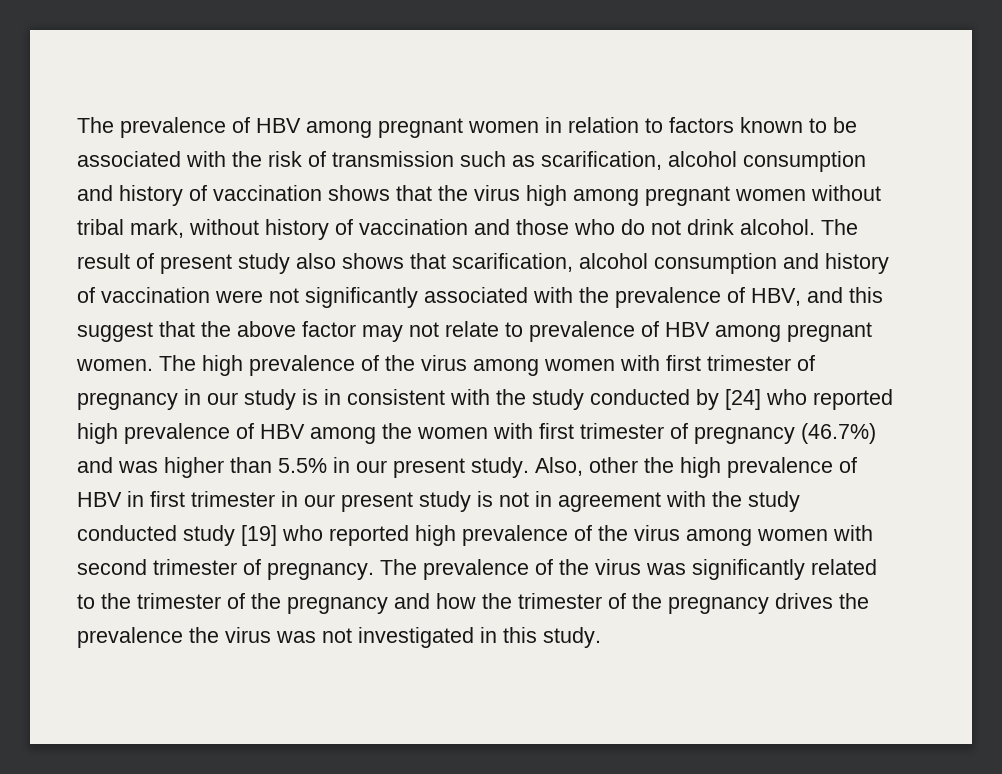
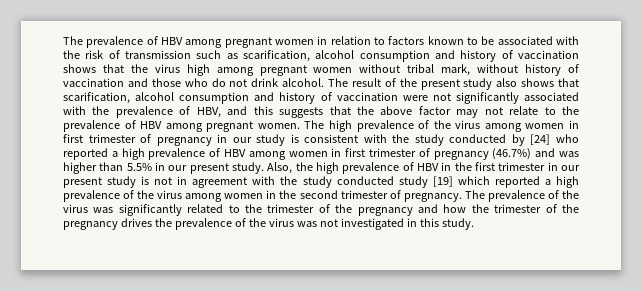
(154, 261) none -> [399,78,417,87] the
[77,322,153,342] suggest -> [279,107,324,118] suggests
(523, 329) none -> [562,106,579,115] the
[620,355,660,371] with -> [568,120,579,129] in
[324,389,341,405] in -> (299, 138) none
(893, 399) none -> [111,151,118,157] a
[382,423,533,439] the women with -> [288,148,342,157] women in
[589,457,638,473] other -> (293, 168) none
(144, 499) none -> [454,162,472,171] the
[282,525,873,546] who reported high prevalence of the virus among women with -> [457,176,579,188] [63,190,297,202] which reported a high prevalence of the virus among women in the
(183, 637) none -> [234,218,246,227] of

